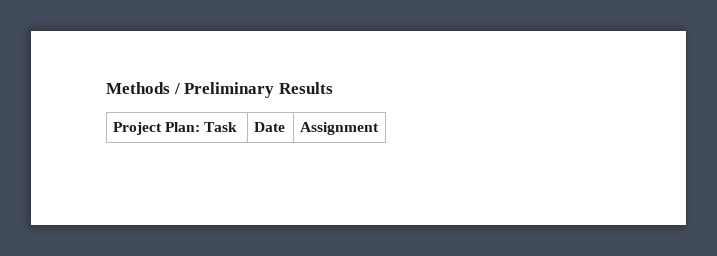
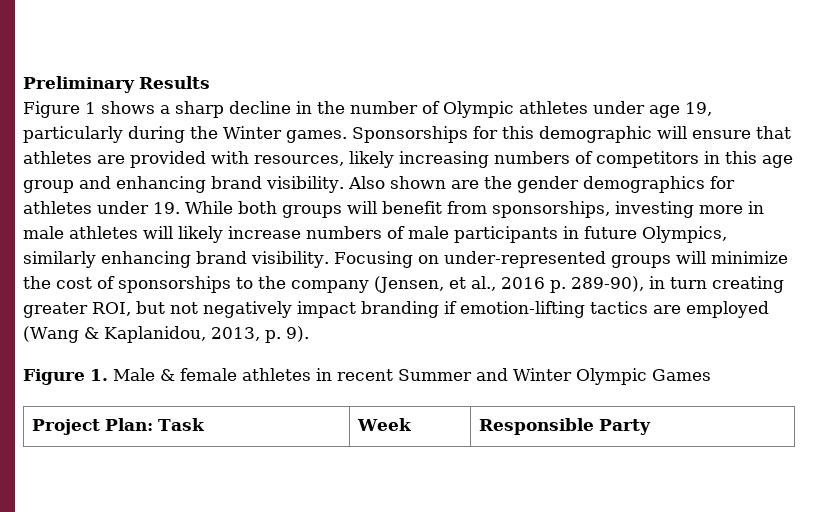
[106,82,180,94] Methods / -> (23, 84) none
(333, 88) none -> [23,101,712,118] [23,126,791,143] [23,151,793,168] [23,176,735,193] [23,201,764,218] [23,226,727,243] [23,251,788,268] [23,276,784,293] [23,301,769,318] [23,326,309,343] [23,368,711,385] // Figure 1 shows a sharp decline in the number of Olympic athletes under age 19, particularly during the Winter games. Sponsorships for this demographic will ensure that athletes are provided with resources, likely increasing numbers of competitors in this age group and enhancing brand visibility. Also shown are the gender demographics for athletes under 19. While both groups will benefit from sponsorships, investing more in male athletes will likely increase numbers of male participants in future Olympics, similarly enhancing brand visibility. Focusing on under-represented groups will minimize the cost of sponsorships to the company (Jensen, et al., 2016 p. 289-90), in turn creating greater ROI, but not negatively impact branding if emotion-lifting tactics are employed (Wang & Kaplanidou, 2013, p. 9). // Figure 1. Male & female athletes in recent Summer and Winter Olympic Games
[253,122,285,132] [299,122,379,135] Date | Assignment -> [356,418,412,431] [478,418,651,435] Week | Responsible Party

